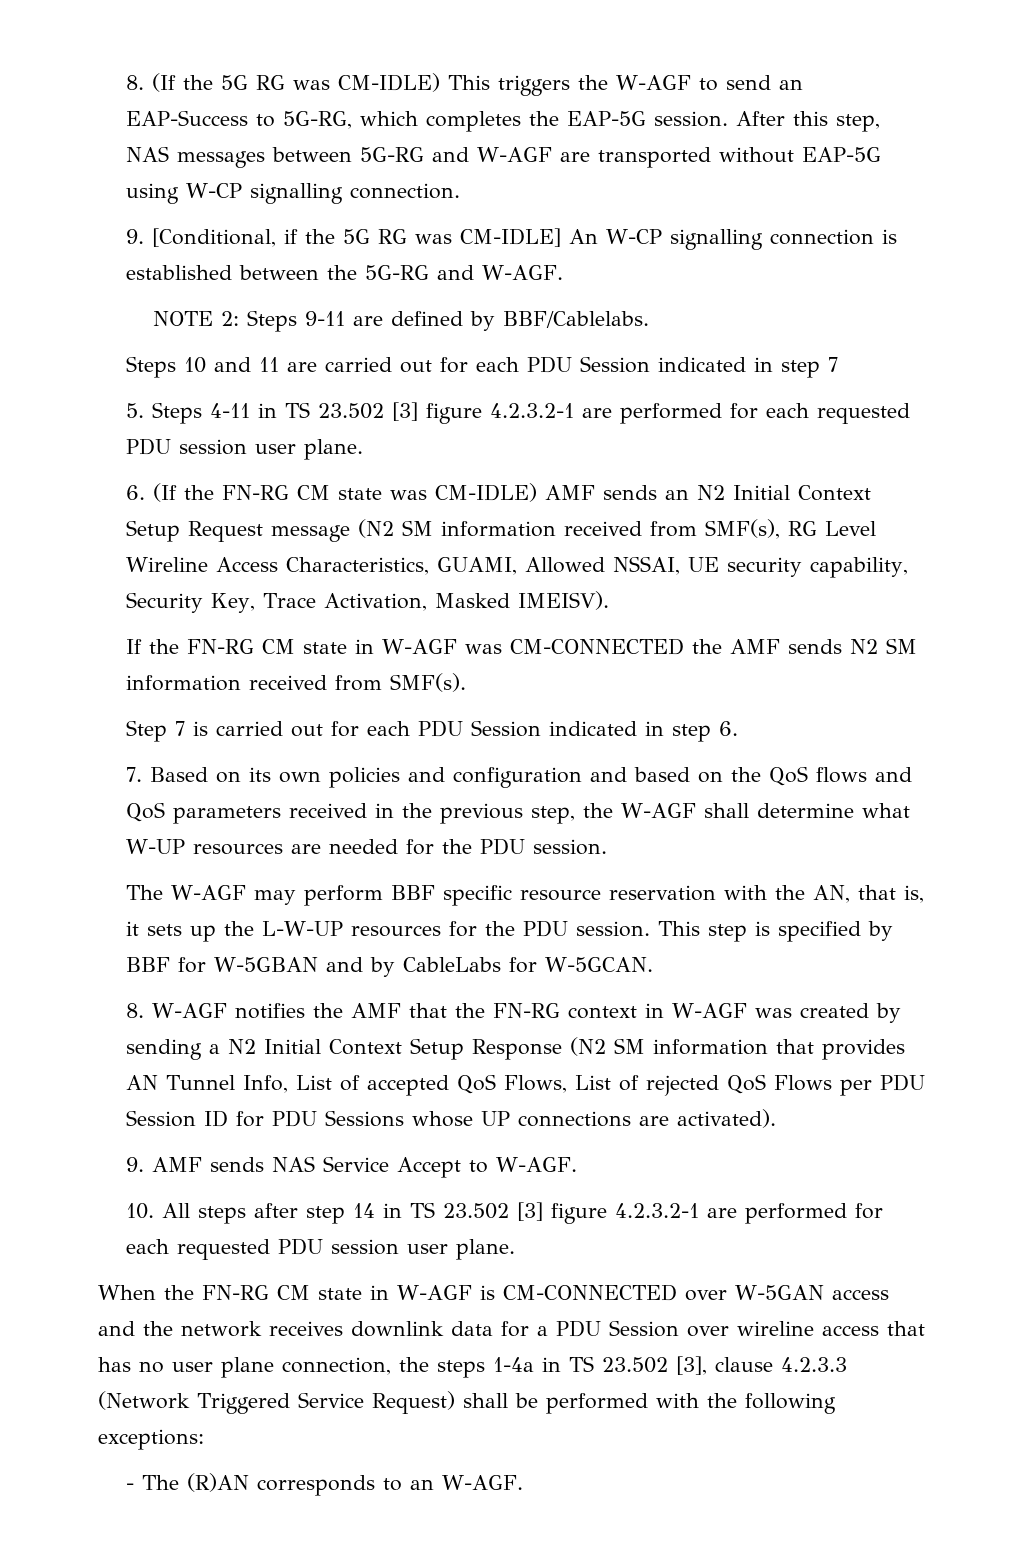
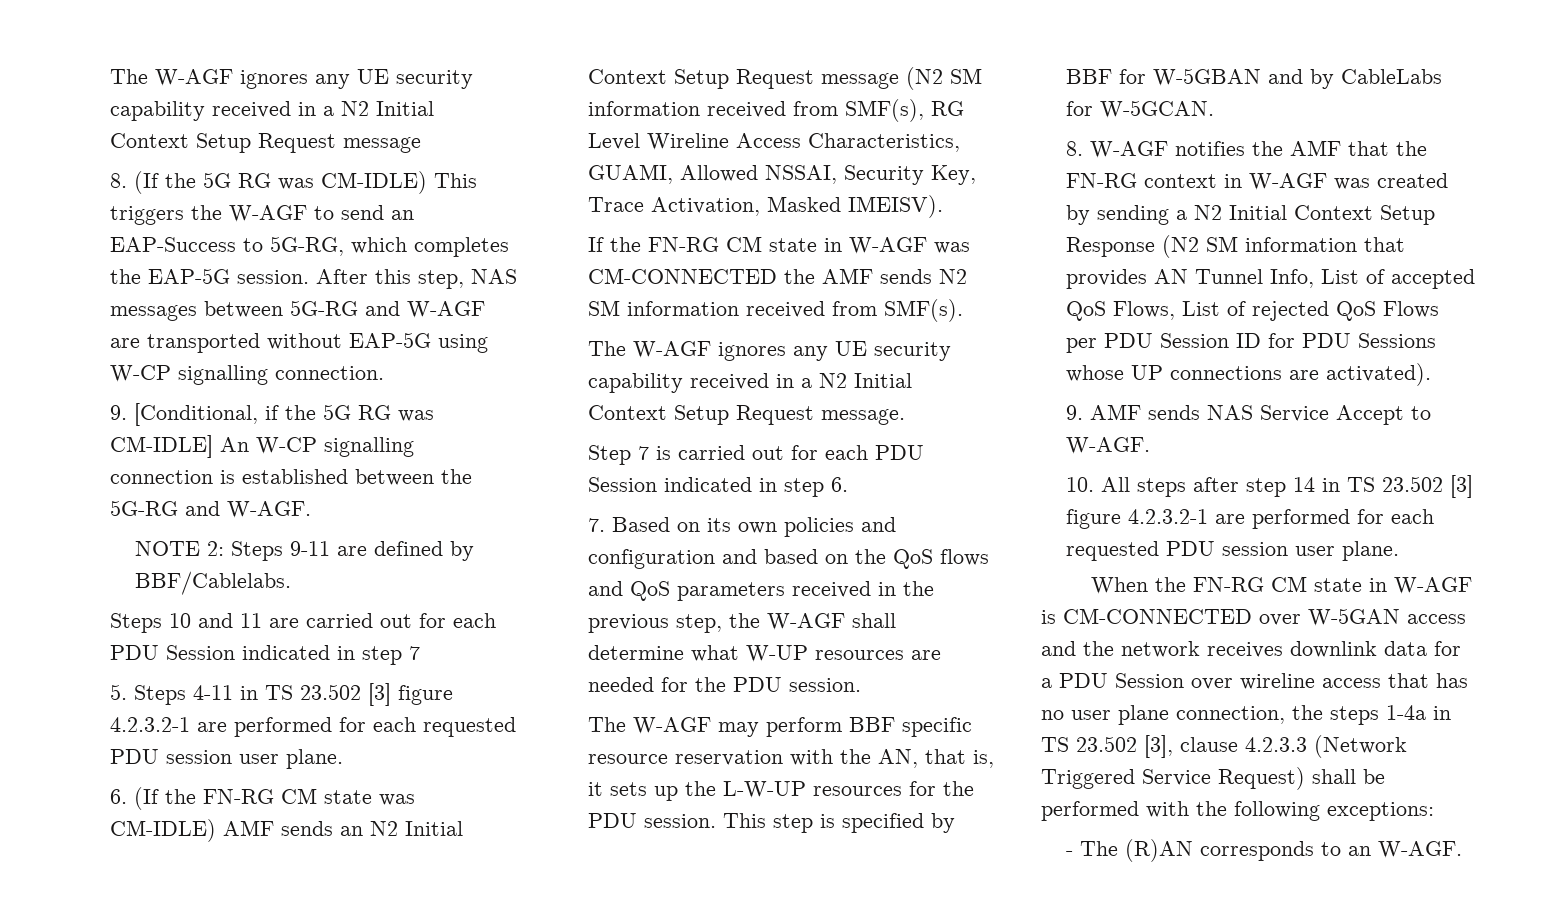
(125, 82) none -> [110,69,474,89] [110,101,435,121] [110,133,422,153] The W-AGF ignores any UE security capability received in a N2 Initial Context Setup Request message //
[687,557,908,578] UE security capability, -> (838, 174) none
(466, 682) none -> [588,341,952,361] [588,373,913,393] [588,405,906,425] // The W-AGF ignores any UE security capability received in a N2 Initial Context Setup Request message.

